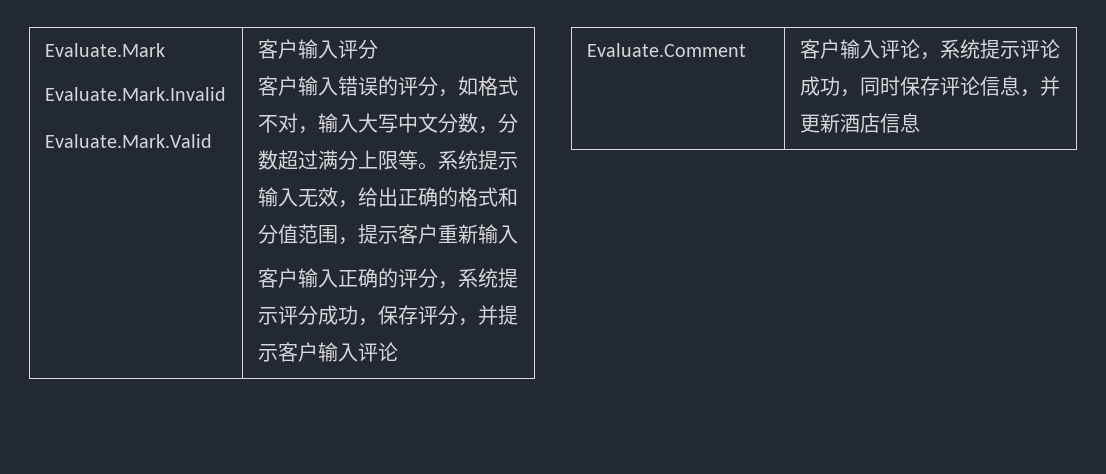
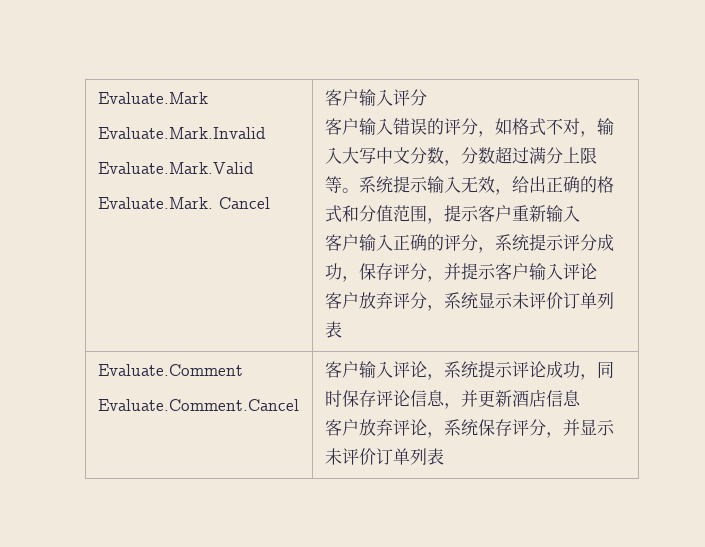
(212, 141) none -> [97,197,270,209] // Evaluate.Mark. Cancel
(398, 352) none -> [324,292,614,311] [324,321,342,338] // 客户放弃评分，系统显示未评价订单列表
(746, 50) none -> [97,399,299,411] // Evaluate.Comment.Cancel
(920, 123) none -> [324,419,615,438] [324,448,444,465] // 客户放弃评论，系统保存评分，并显示未评价订单列表

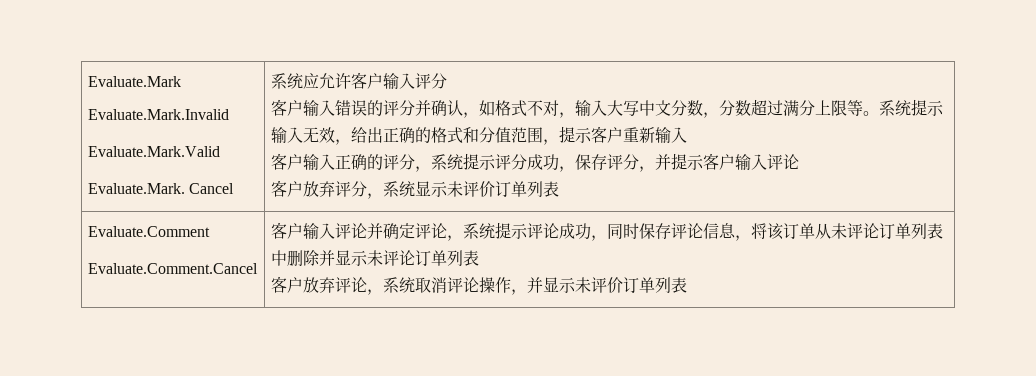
(270, 203) none -> [270,73,351,89] 系统应允许
(478, 126) none -> [414,100,463,116] 并确认
(427, 369) none -> [366,223,447,239] 并确定评论
[460,390,581,407] 并更新酒店信息 -> [750,223,943,240] [270,250,479,266] 将该订单从未评论订单列表中删除并显示未评论订单列表
[477,419,546,436] 保存评分 -> [414,277,511,293] 取消评论操作

